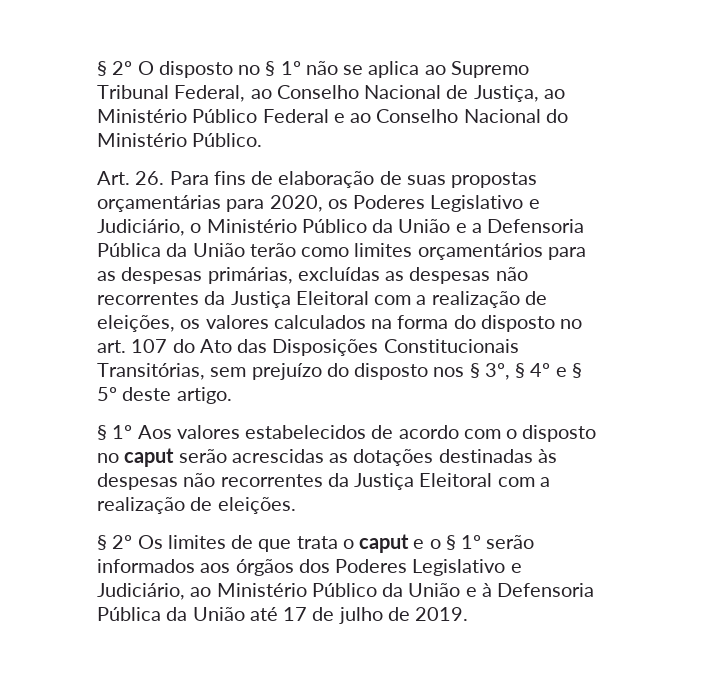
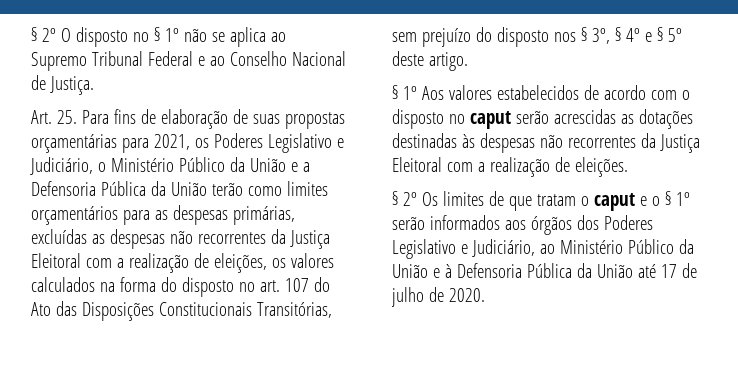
[174,85,565,102] [97,109,258,123] Federal, ao Conselho Nacional de Justiça, ao Ministério Público -> (143, 58) none
[545,109,568,123] [97,133,263,147] do Ministério Público. -> [31,75,94,95] de Justiça.
[135,171,165,185] 26. -> [56,110,77,124] 25.
[269,195,323,212] 2020, -> [153,134,190,150] 2021,
[296,536,338,549] trata -> [536,194,576,206] tratam
[415,607,469,621] 2019. -> [448,288,485,302] 2020.

